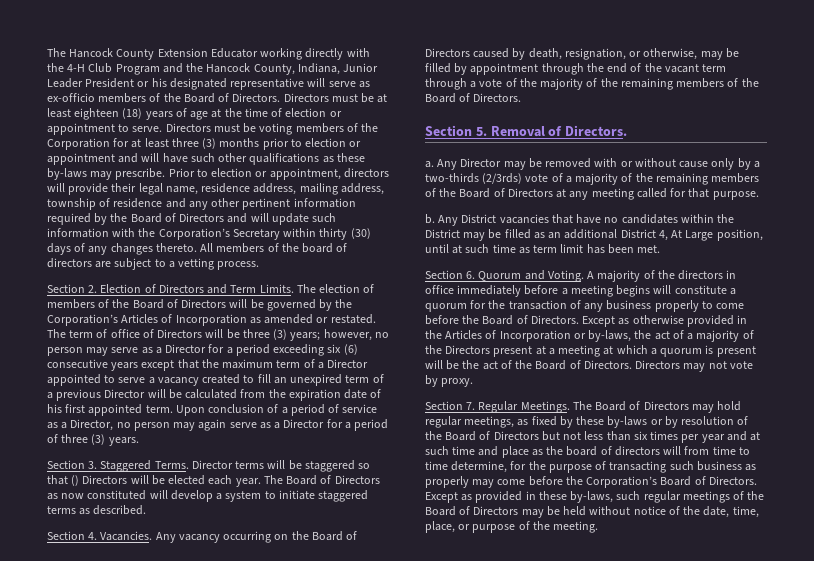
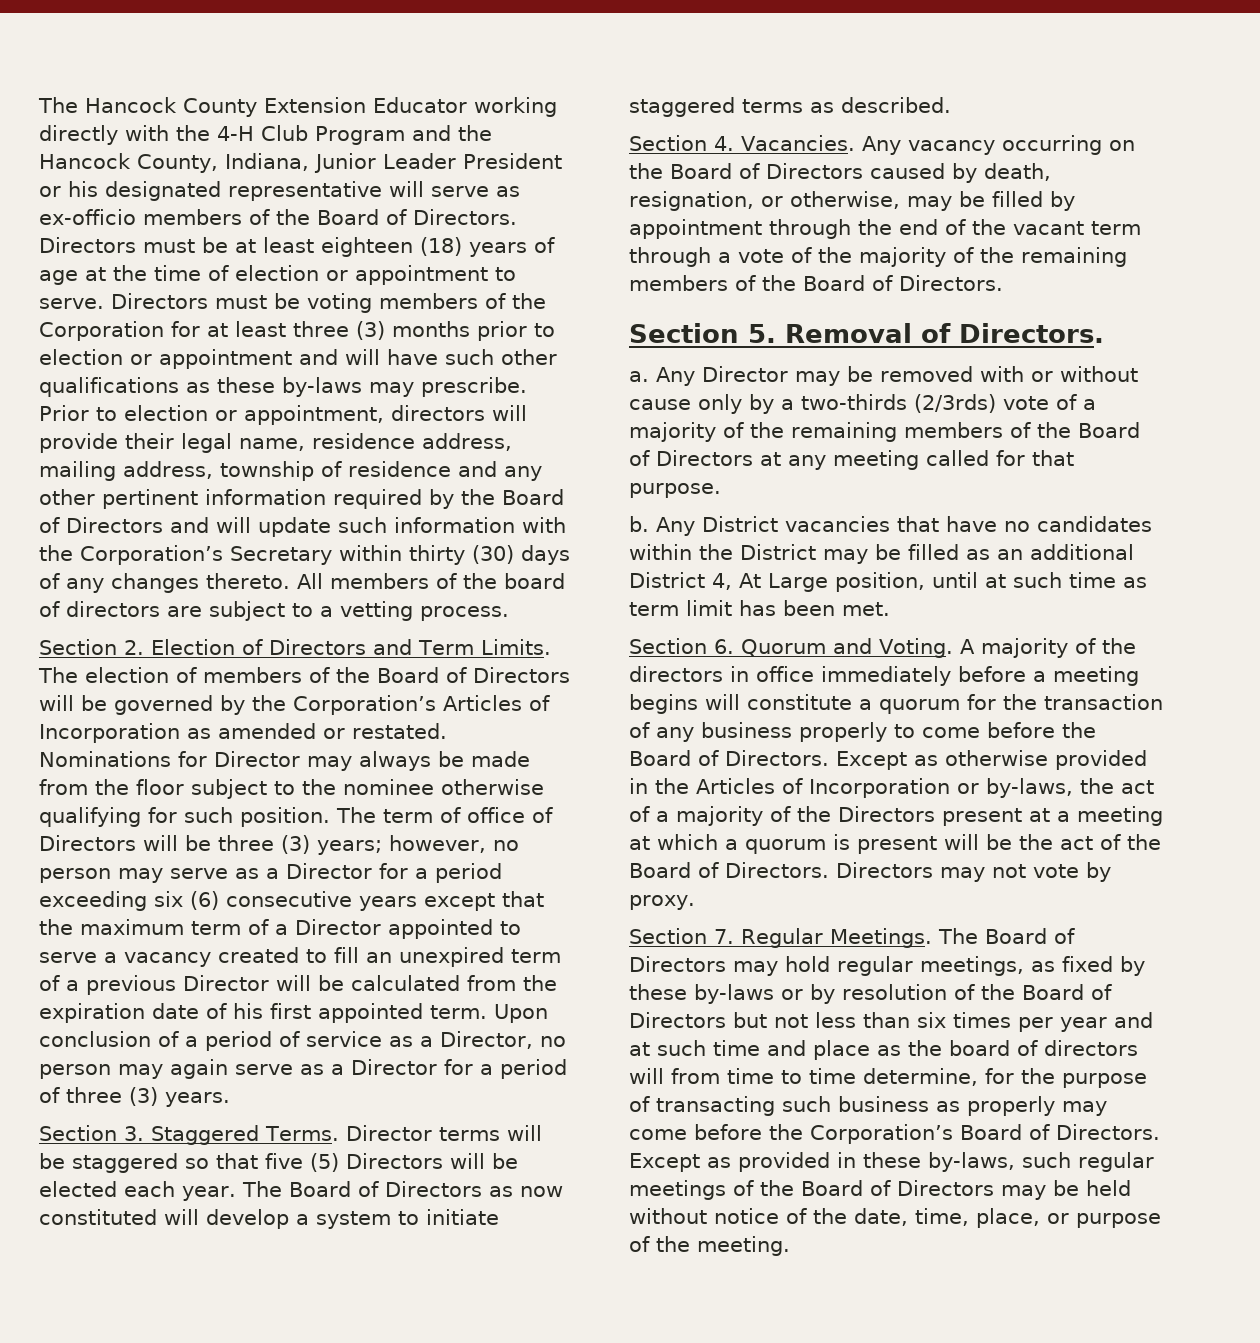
(376, 319) none -> [39,751,530,771] [39,779,544,799] [39,807,330,827] Nominations for Director may always be made from the floor subject to the nominee otherwise qualifying for such position.
[71,475,80,486] () -> [265,1153,339,1172] five (5)

